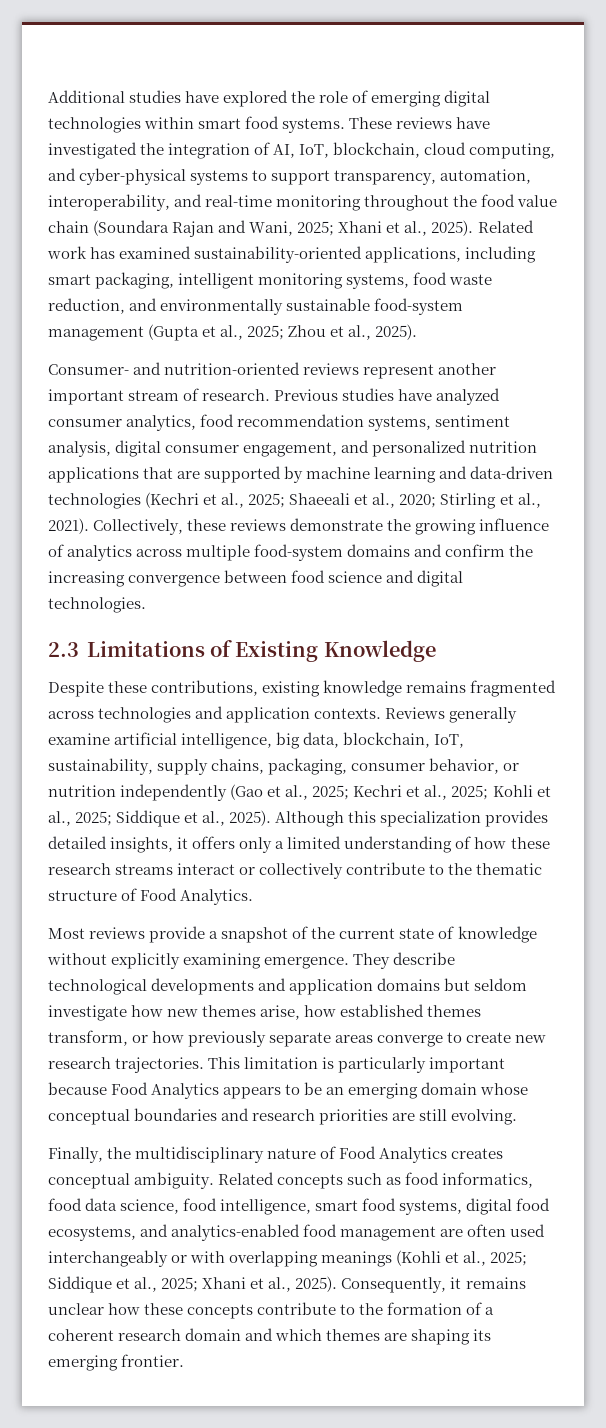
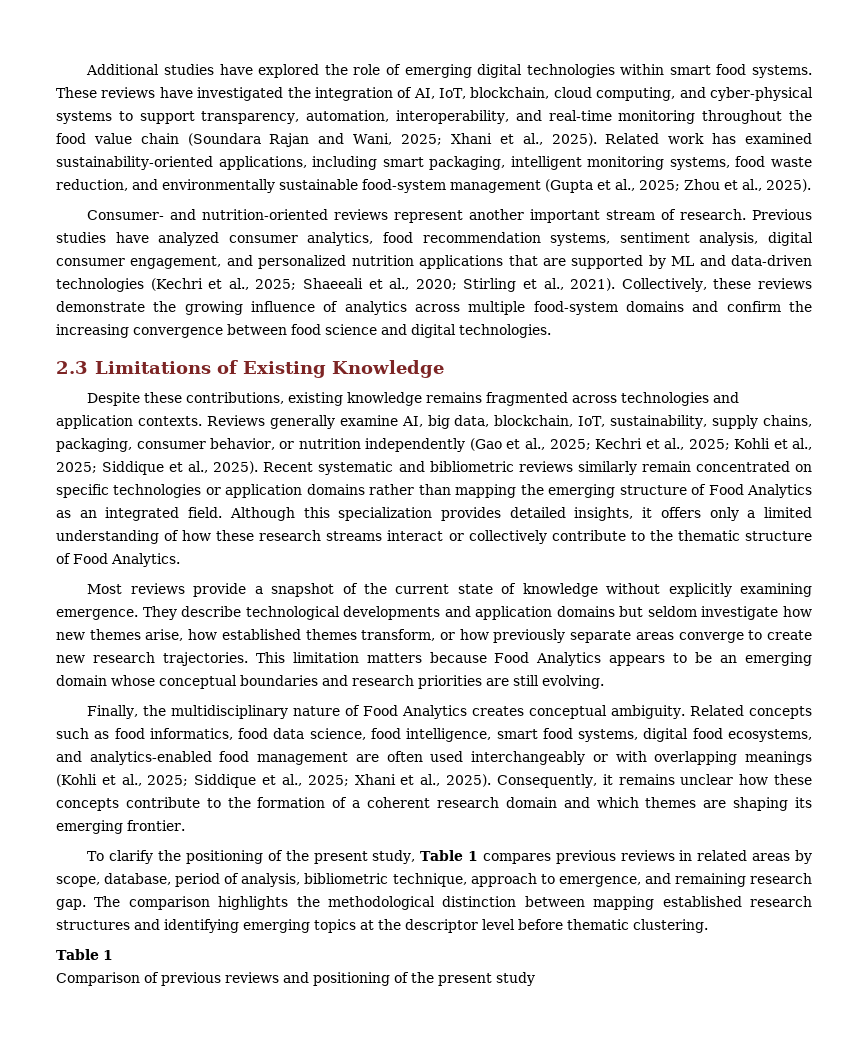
[306,467,437,483] machine learning -> [671,256,695,266] ML
[114,732,273,749] artificial intelligence, -> [401,416,423,427] AI,
(272, 818) none -> [263,461,813,475] [56,484,812,498] [56,507,223,521] Recent systematic and bibliometric reviews similarly remain concentrated on specific technologies or application domains rather than mapping the emerging structure of Food Analytics as an integrated field.
[322,1057,506,1073] is particularly important -> [366,653,422,663] matters
(185, 1360) none -> [87,850,813,864] [56,873,813,887] [56,896,812,910] [56,919,708,933] [56,949,113,960] [56,972,535,986] // To clarify the positioning of the present study, Table 1 compares previous reviews in related areas by scope, database, period of analysis, bibliometric technique, approach to emergence, and remaining research gap. The comparison highlights the methodological distinction between mapping established research structures and identifying emerging topics at the descriptor level before thematic clustering. // Table 1 // Comparison of previous reviews and positioning of the present study

